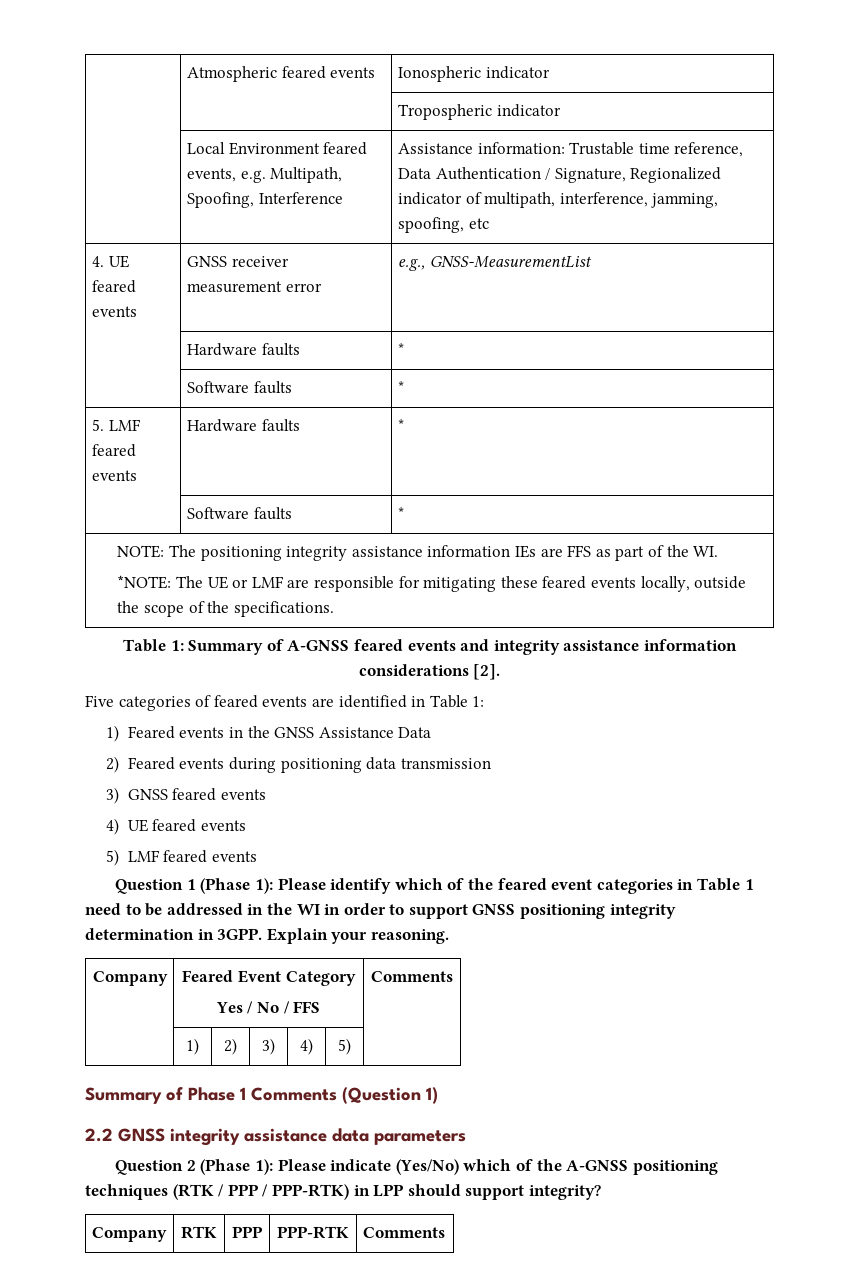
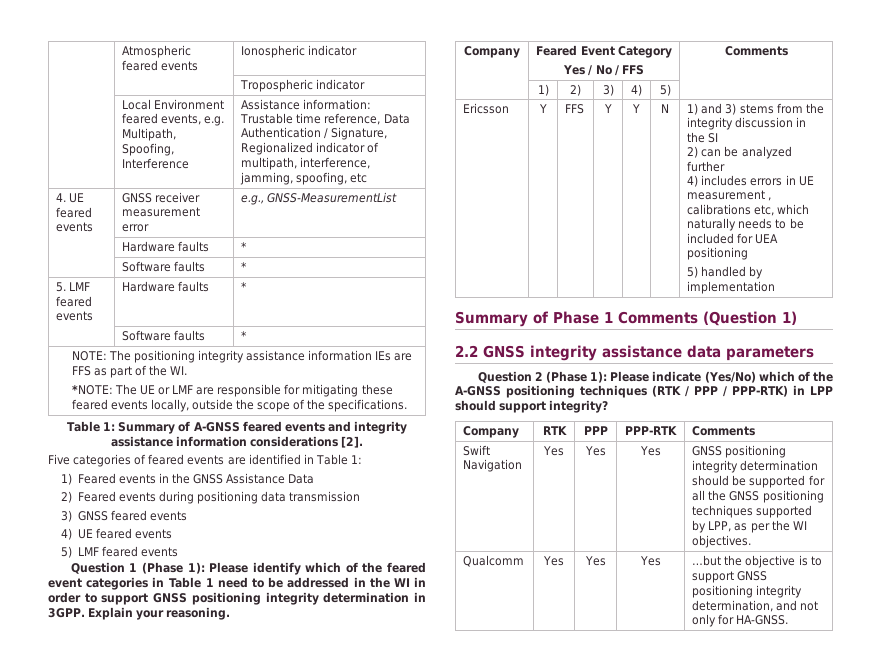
(351, 1046) none -> [463,103,510,114] [538,104,547,113] [565,104,585,114] [603,104,612,113] [632,104,640,113] [661,104,669,113] [687,103,824,115] [687,117,807,130] [687,132,719,143] [687,146,792,159] [687,161,726,172] [687,175,814,187] [687,190,772,201] [687,204,810,216] [687,218,804,231] [687,233,779,244] [687,247,749,260] [687,266,764,279] [687,281,776,294] // Ericsson | Y | FFS | Y | Y | N | 1) and 3) stems from the integrity discussion in the SI // 2) can be analyzed further // 4) includes errors in UE measurement , calibrations etc, which naturally needs to be included for UEA positioning // 5) handled by implementation
(445, 1232) none -> [463,445,491,456] [463,459,523,472] [543,446,565,456] [584,446,606,456] [639,446,661,456] [692,445,787,458] [692,460,819,473] [692,475,825,488] [692,490,824,503] [692,505,813,518] [692,520,807,533] [692,535,752,548] [463,555,525,567] [543,556,565,566] [584,556,606,566] [639,556,661,566] [692,555,822,568] [692,571,768,583] [692,585,803,598] [692,600,819,612] [692,614,789,627] // Swift Navigation | Yes | Yes | Yes | GNSS positioning integrity determination should be supported for all the GNSS positioning techniques supported by LPP, as per the WI objectives. // Qualcomm | Yes | Yes | Yes | …but the objective is to support GNSS positioning integrity determination, and not only for HA-GNSS.

